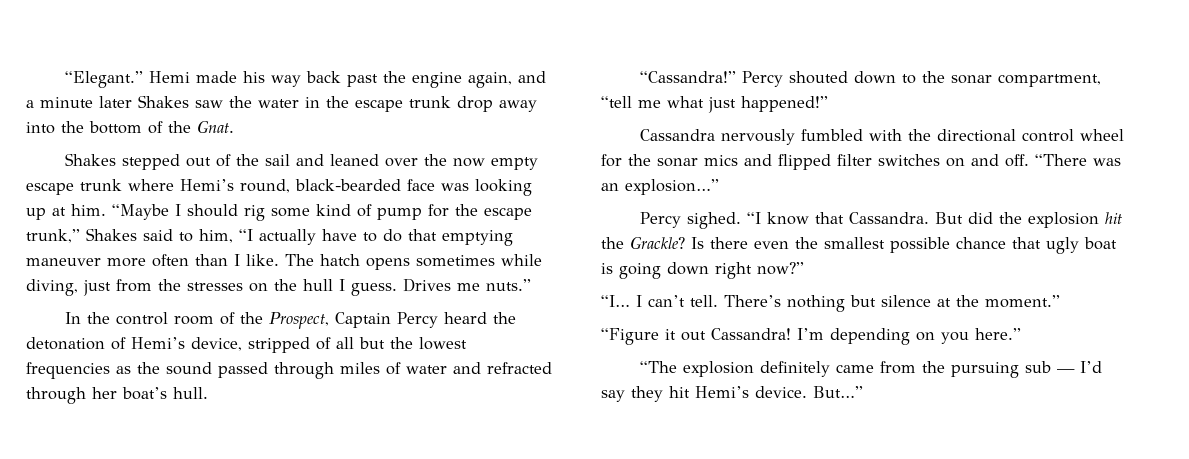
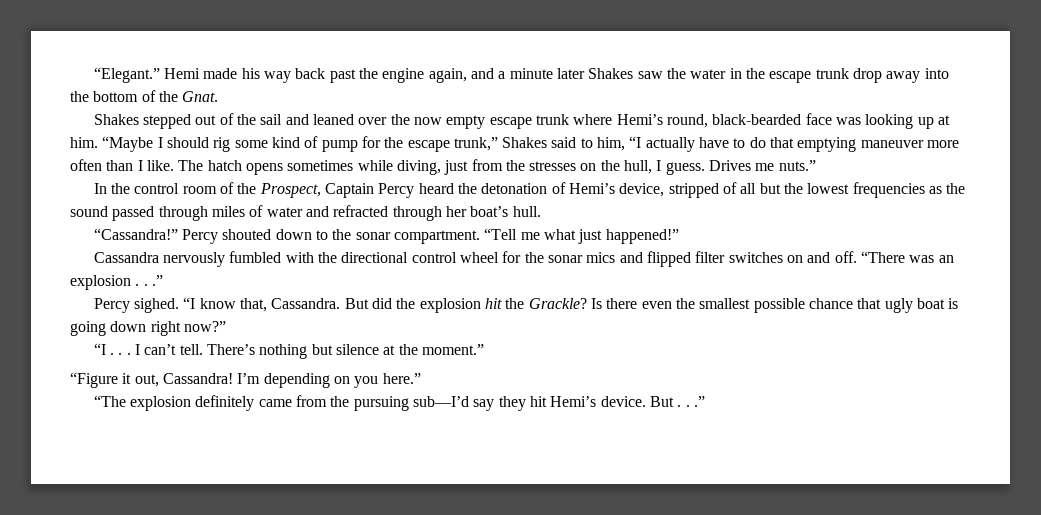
[303,279,333,291] hull -> [624,160,653,174] hull,
[998,74,1102,87] [601,96,632,108] compartment, “tell -> [394,228,518,244] compartment. “Tell
[625,179,719,195] explosion…” -> [70,275,163,290] explosion . . .”
[815,212,845,224] that -> [240,298,268,312] that,
[601,295,630,307] “I… -> [93,343,131,355] “I . . .
[681,331,706,341] out -> [134,374,159,387] out,
[1025,361,1103,373] sub — I’d -> [413,396,470,407] sub—I’d
[813,386,863,398] But…” -> [649,396,705,407] But . . .”

